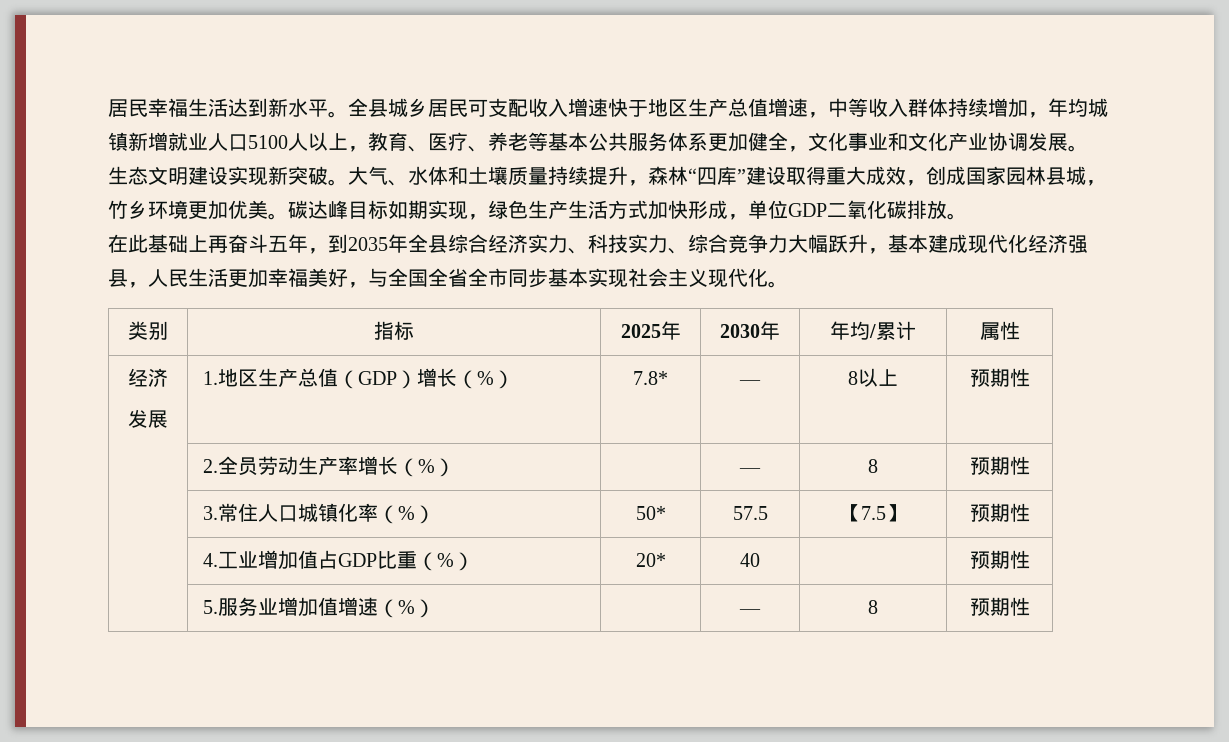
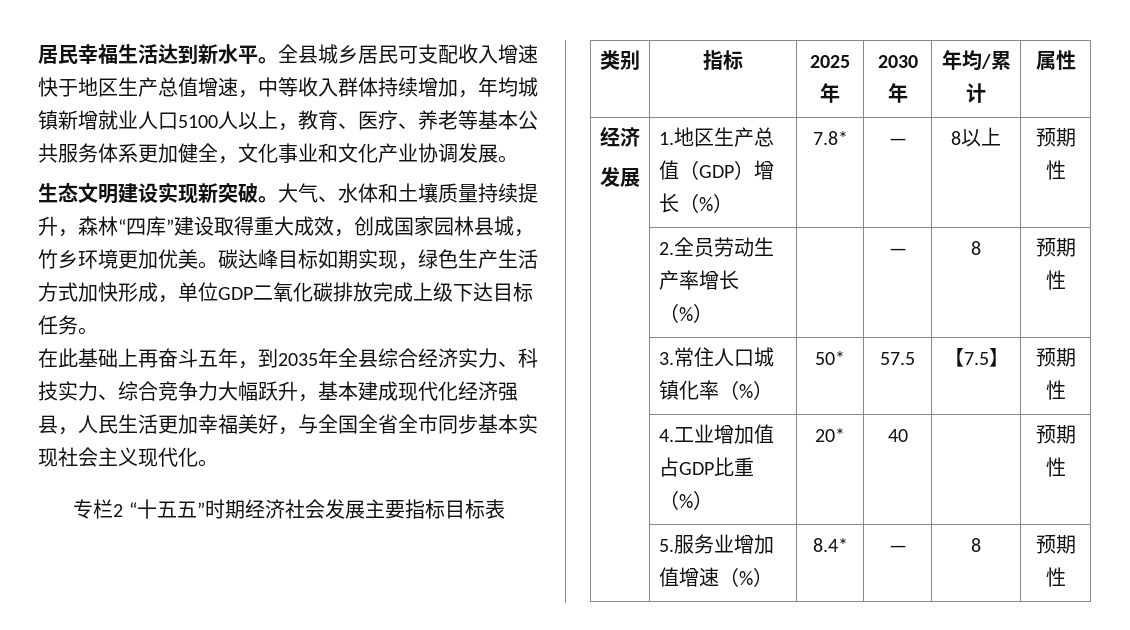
(947, 209) none -> [373,282,533,302] [38,315,78,335] 完成上级下达目标任务
(788, 284) none -> [73,499,505,519] // 专栏2 “十五五”时期经济社会发展主要指标目标表
(435, 608) none -> [812,538,848,552] 8.4*

